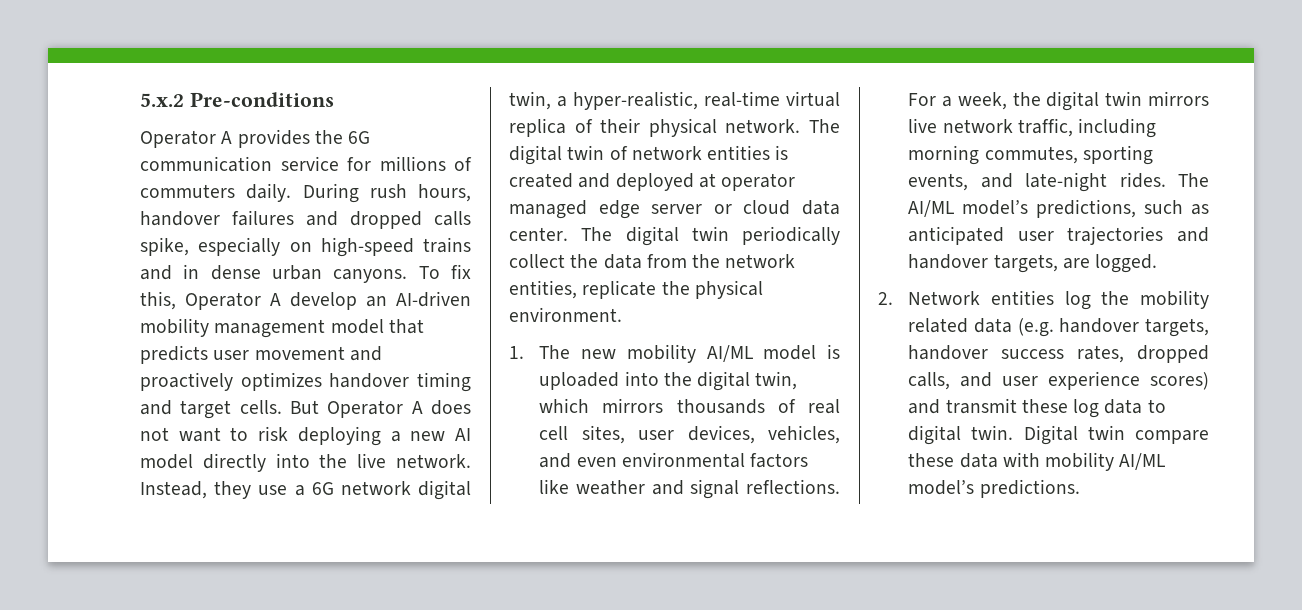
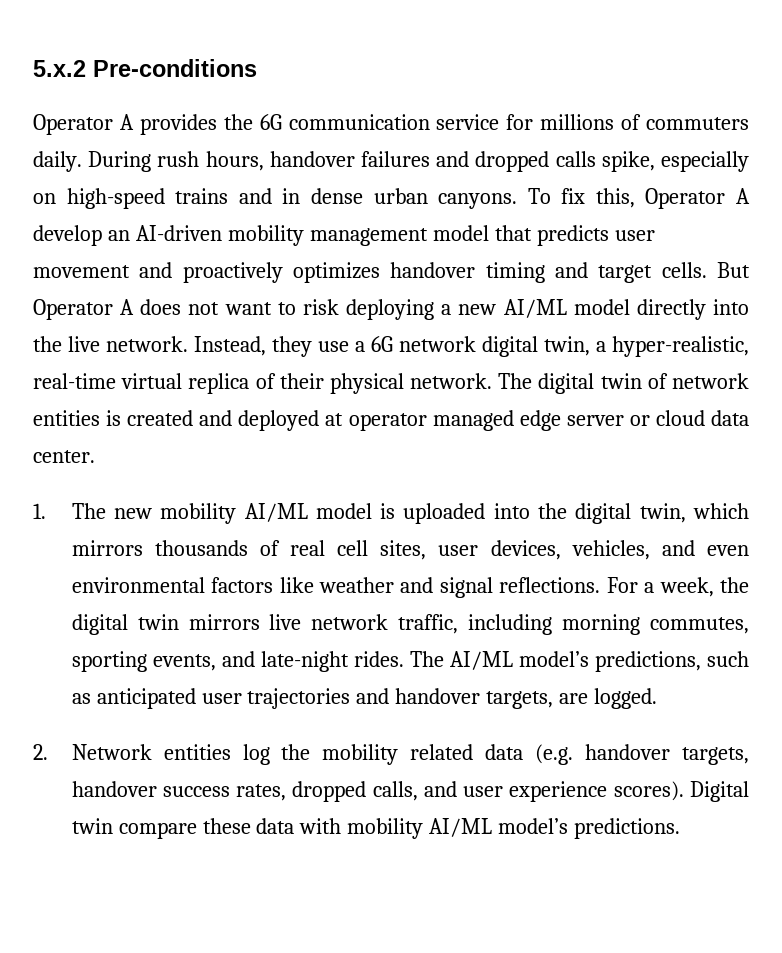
[455,428,471,441] AI -> [503,299,567,318] AI/ML
[581,226,840,246] [509,254,796,269] [509,280,763,299] [509,307,622,322] The digital twin periodically collect the data from the network entities, replicate the physical environment. -> (95, 456) none
[1150,372,1209,390] [908,398,1166,418] [908,425,1014,445] scores) and transmit these log data to digital twin. -> [613,781,684,801] scores).

